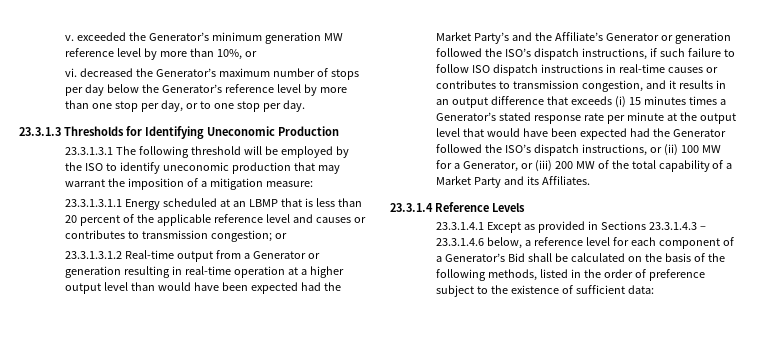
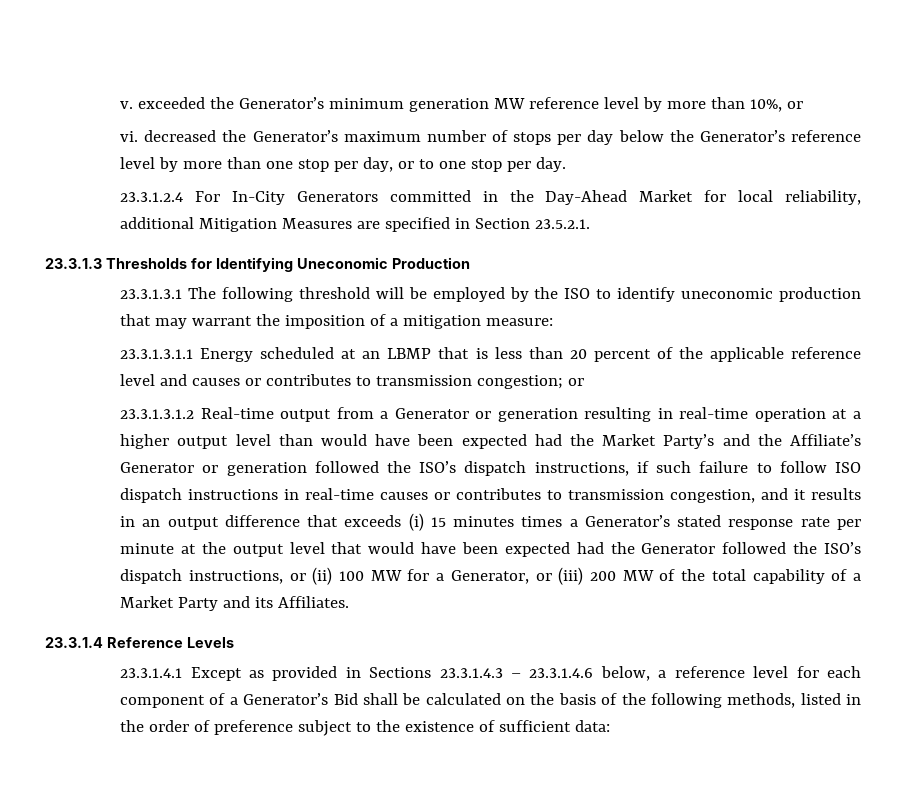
(305, 106) none -> [120,190,862,205] [120,217,591,232] // 23.3.1.2.4 For In-City Generators committed in the Day-Ahead Market for local reliability, additional Mitigation Measures are specified in Section 23.5.2.1.

